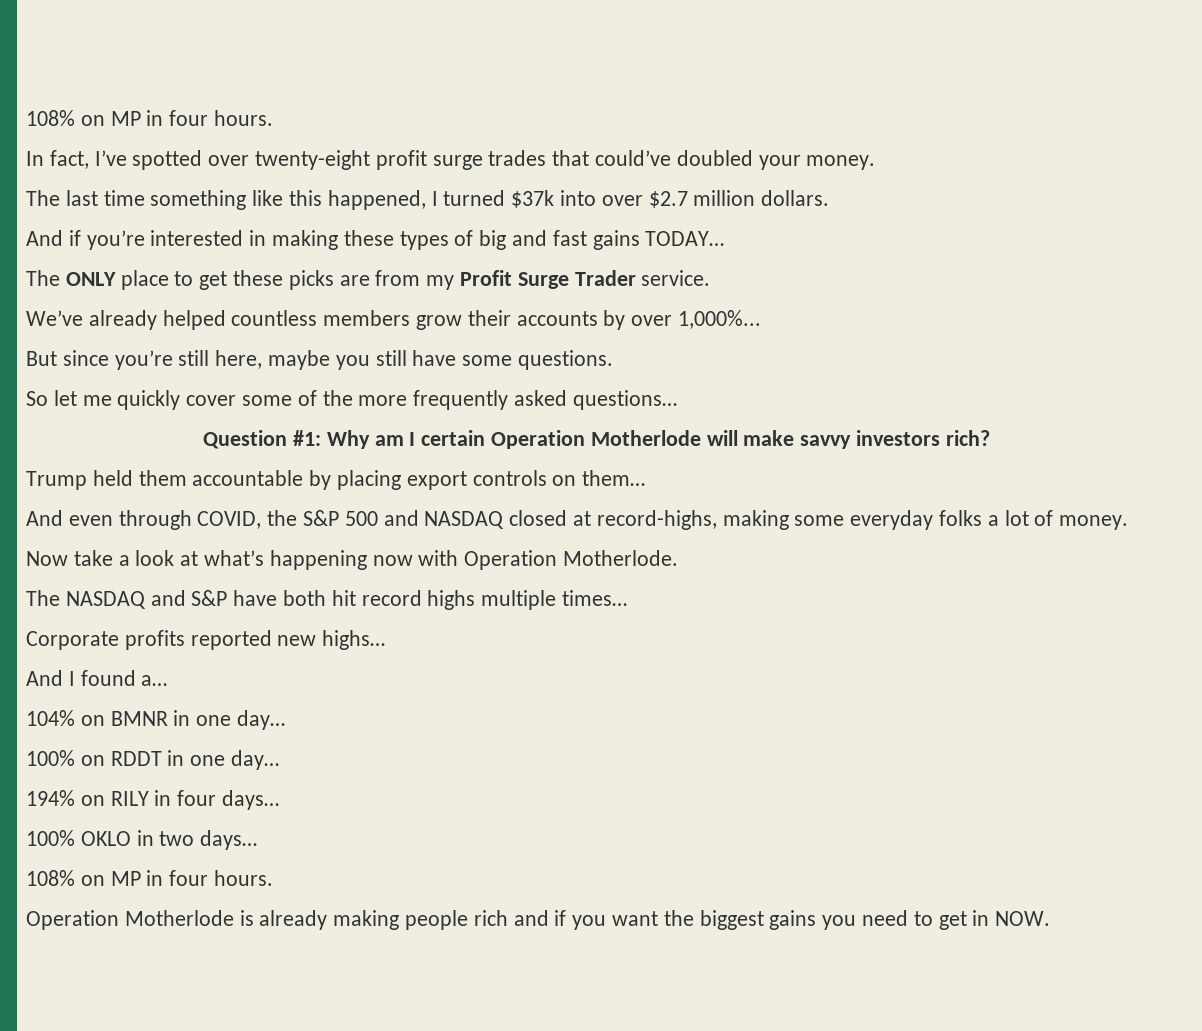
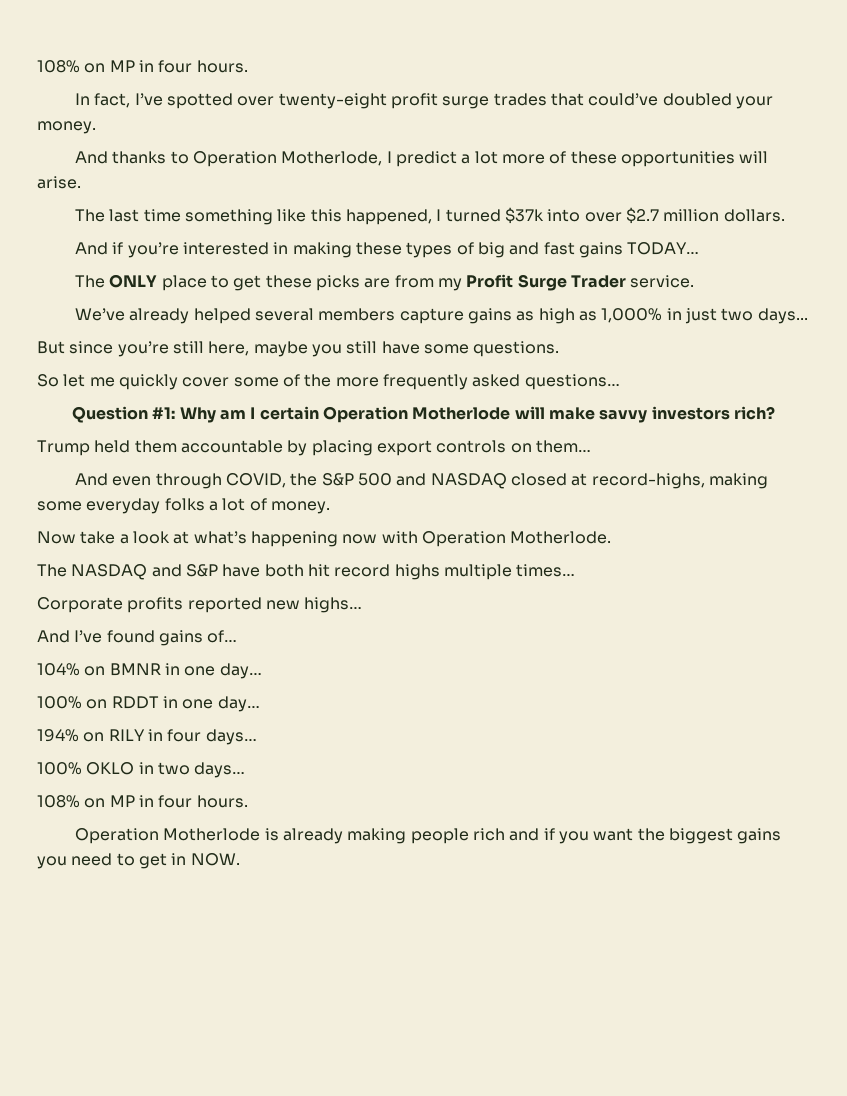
(876, 162) none -> [75,151,769,167] [37,176,81,189] // And thanks to Operation Motherlode, I predict a lot more of these opportunities will arise.
[231,310,762,330] countless members grow their accounts by over 1,000%... -> [255,308,808,324] several members capture gains as high as 1,000% in just two days...
[68,670,168,686] I found a… -> [74,630,238,646] I’ve found gains of…

